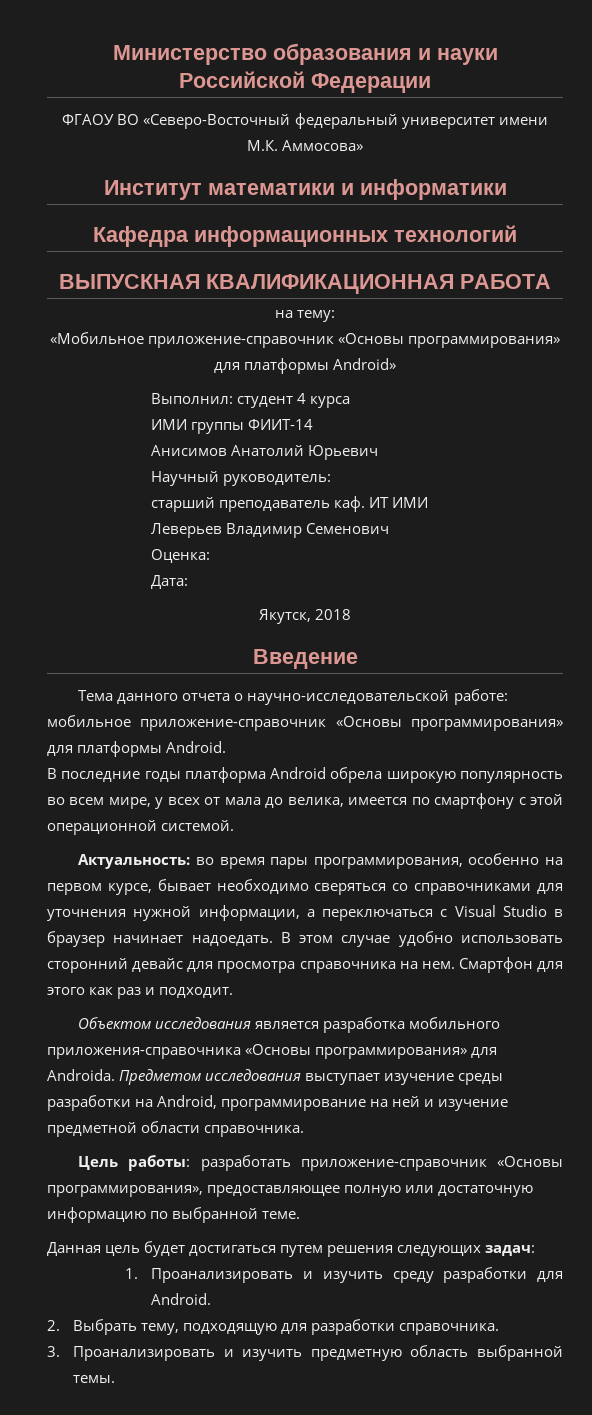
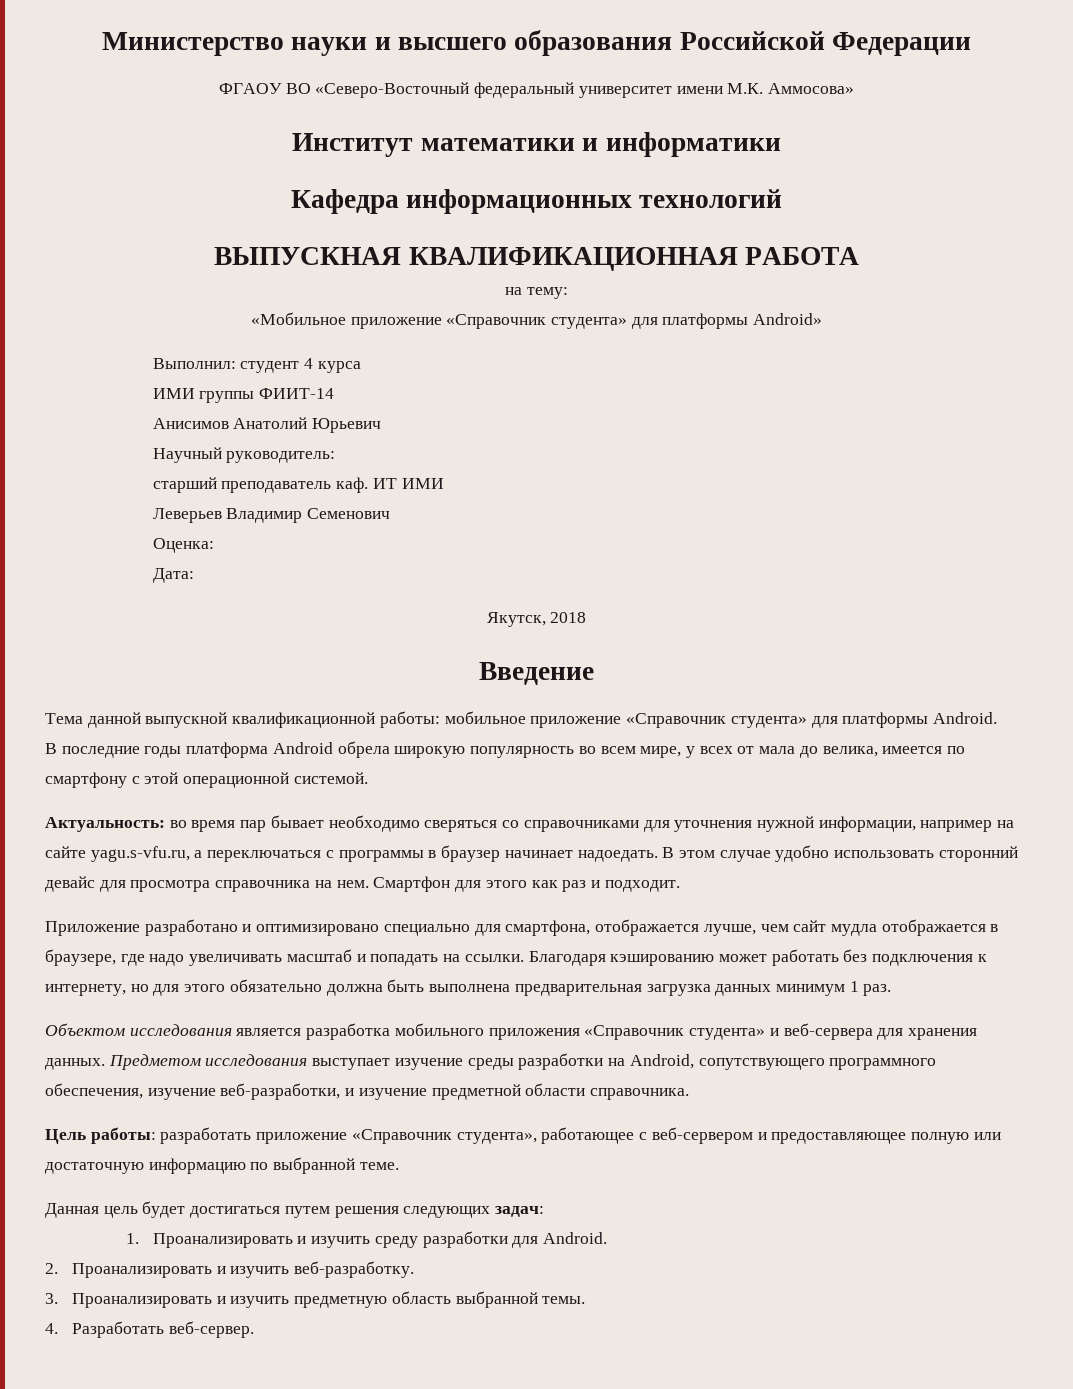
[272,43,498,65] образования и науки -> [291,30,673,56] науки и высшего образования
[147,333,561,348] приложение-справочник «Основы программирования» -> [350,314,627,329] приложение «Справочник студента»
[117,689,508,705] [47,715,563,731] данного отчета о научно-исследовательской работе: мобильное приложение-справочник «Основы программирования» -> [87,711,807,728] данной выпускной квалификационной работы: мобильное приложение «Справочник студента»
[270,853,563,869] [47,883,152,895] пары программирования, особенно на первом курсе, -> [240,820,267,832] пар
(300, 913) none -> [920,820,1015,832] [45,846,190,862] например на сайте yagu.s-vfu.ru,
[454,905,547,917] Visual Studio -> [338,850,424,862] программы
(234, 992) none -> [45,919,999,936] [45,949,987,966] [45,979,892,996] // Приложение разработано и оптимизировано специально для смартфона, отображается лучше, чем сайт мудла отображается в браузере, где надо увеличивать масштаб и попадать на ссылки. Благодаря кэшированию может работать без подключения к интернету, но для этого обязательно должна быть выполнена предварительная загрузка данных минимум 1 раз.
[47,1044,498,1059] [47,1069,115,1081] приложения-справочника «Основы программирования» для Androidа. -> [488,1023,977,1040] [45,1058,105,1070] приложения «Справочник студента» и веб-сервера для хранения данных.
[221,1096,421,1111] программирование на ней -> [698,1058,937,1070] [45,1083,341,1100] сопутствующего программного обеспечения, изучение веб-разработки,
[300,1156,563,1171] [47,1185,203,1197] приложение-справочник «Основы программирования», -> [256,1127,767,1144] приложение «Справочник студента», работающее с веб-сервером и
[73,1319,500,1335] Выбрать тему, подходящую для разработки справочника. -> [71,1261,415,1278] Проанализировать и изучить веб-разработку.
(116, 1379) none -> [45,1321,254,1338] // 4. Разработать веб-сервер.

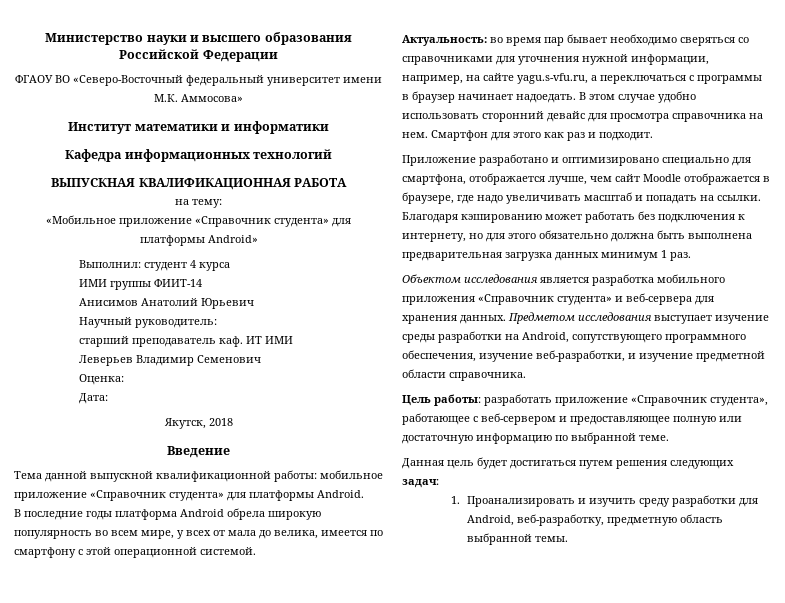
[920,820,993,832] например -> [402,75,463,84] например,
[830,924,877,936] мудла -> [643,174,681,182] Moodle
[543,1232,608,1244] [45,1261,415,1278] [45,1293,290,1308] Android. // 2. Проанализировать и изучить веб-разработку. // 3. Проанализировать и изучить -> [467,514,605,526] Android, веб-разработку,
[45,1321,254,1338] // 4. Разработать веб-сервер. -> (569, 539) none

